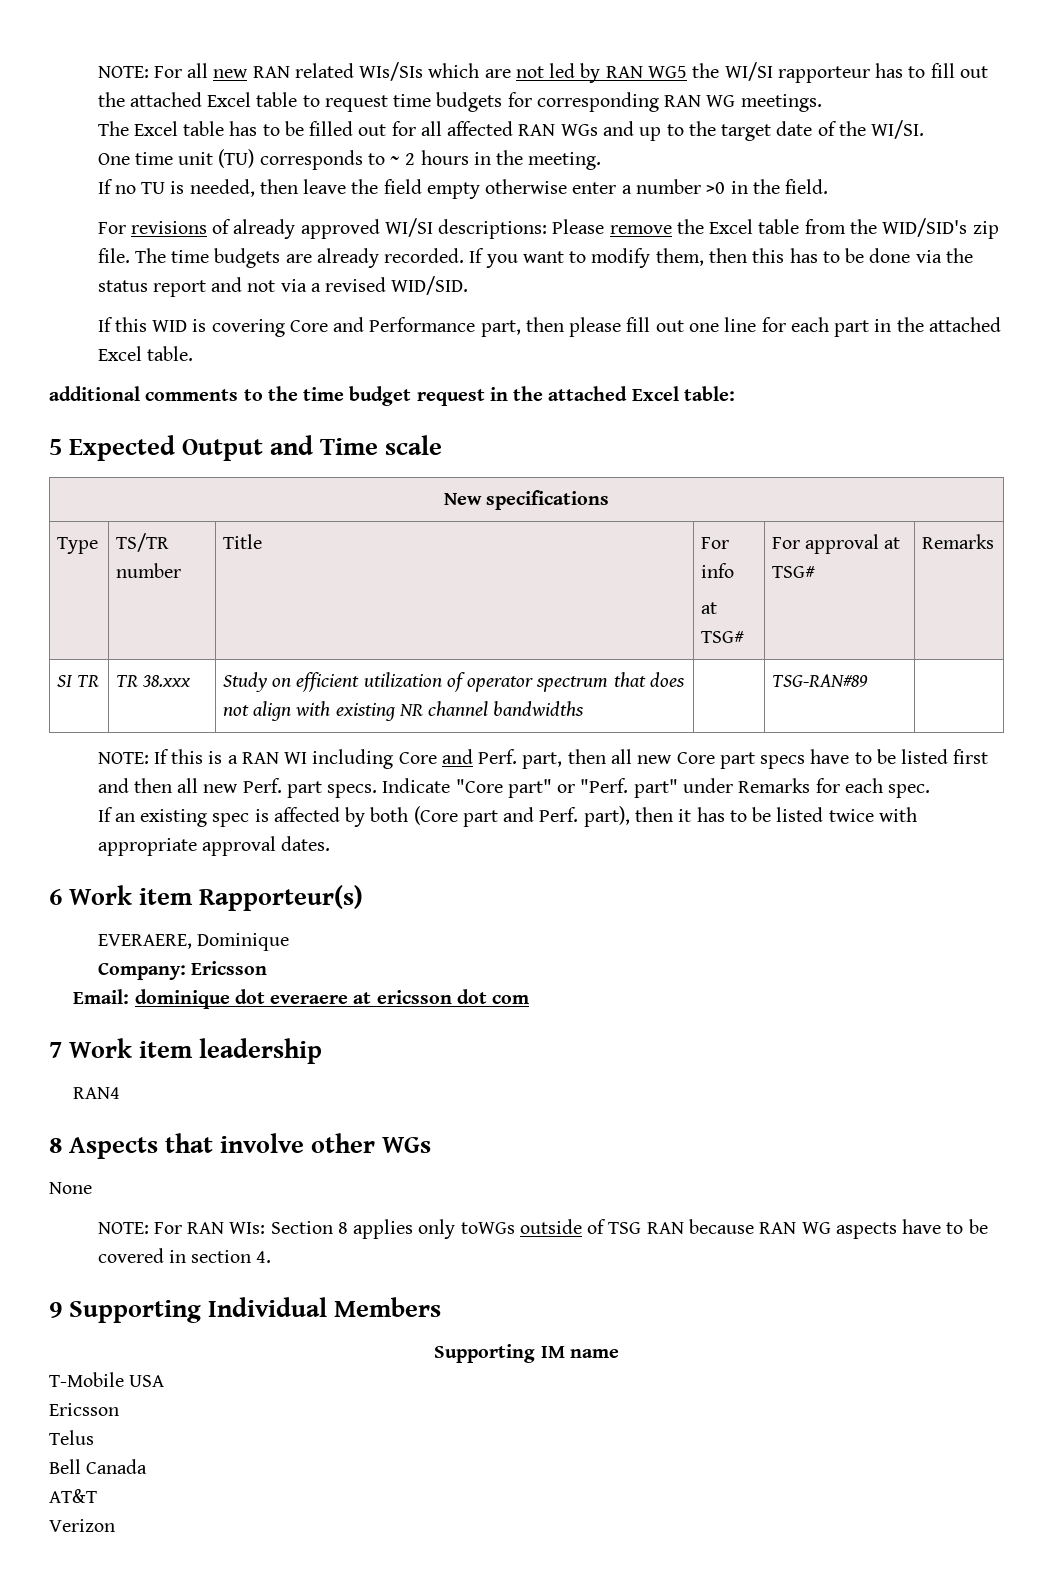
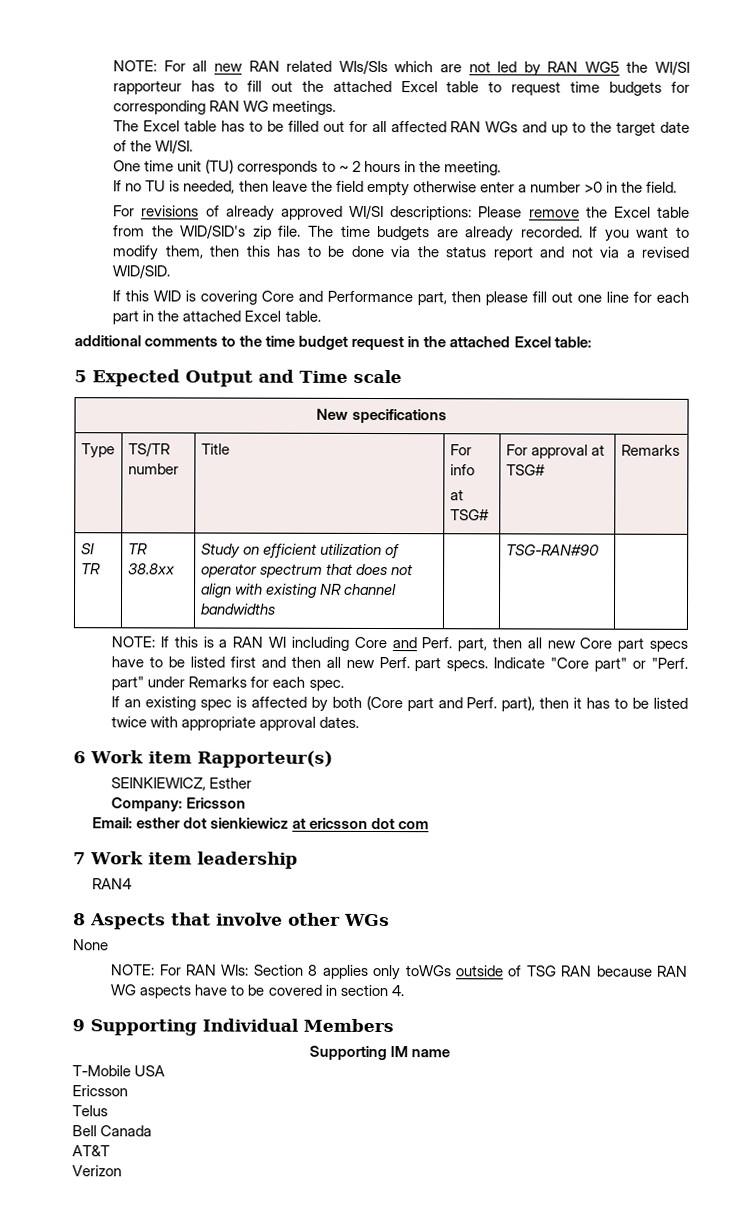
[142,675,191,687] 38.xxx -> [127,563,175,575] 38.8xx
[771,674,868,687] TSG-RAN#89 -> [505,544,600,556] TSG-RAN#90
[97,933,289,951] EVERAERE, Dominique -> [111,777,253,791] SEINKIEWICZ, Esther
[134,989,349,1009] dominique dot everaere -> [136,817,290,829] esther dot sienkiewicz

